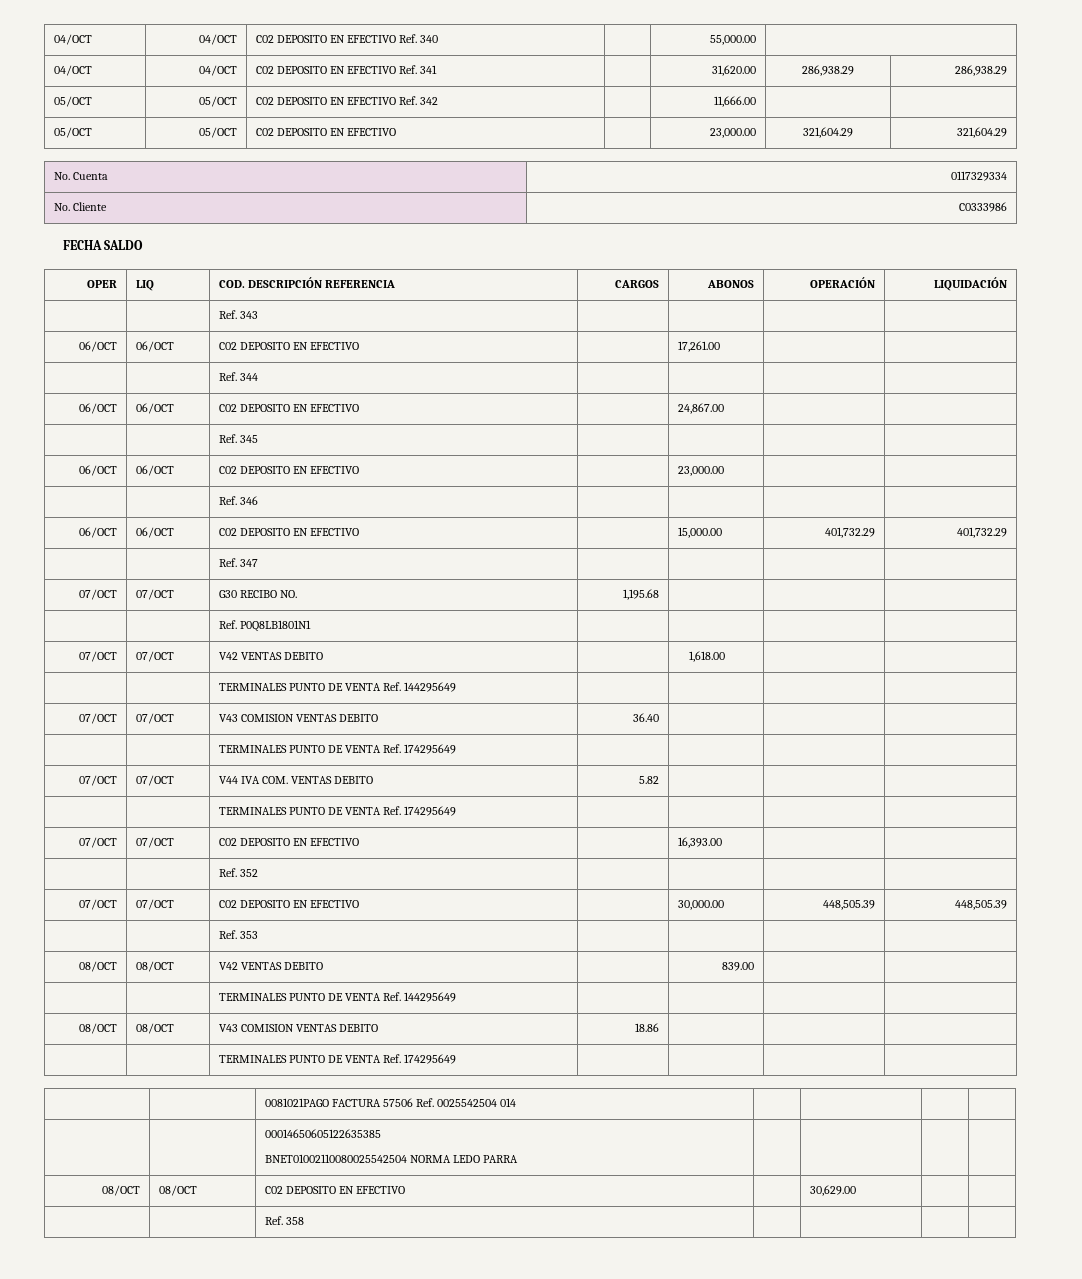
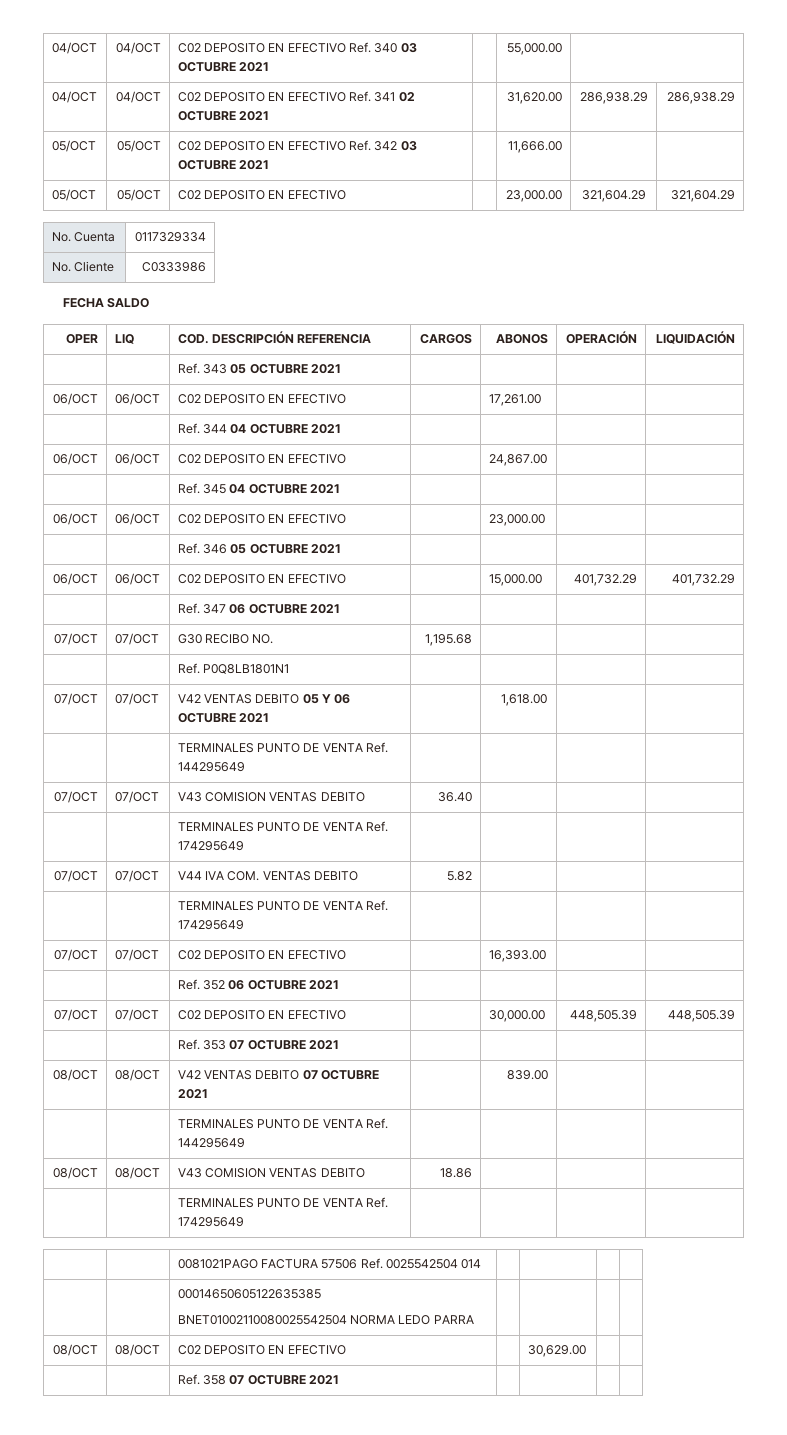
(439, 39) none -> [400,43,417,53] [177,62,269,72] 03 OCTUBRE 2021
(438, 69) none -> [398,92,415,102] [177,111,269,121] 02 OCTUBRE 2021
(439, 101) none -> [400,141,417,151] [177,160,269,170] 03 OCTUBRE 2021
(259, 315) none -> [230,364,342,374] 05 OCTUBRE 2021
(259, 377) none -> [230,424,342,434] 04 OCTUBRE 2021
(259, 439) none -> [229,484,341,494] 04 OCTUBRE 2021
(259, 500) none -> [230,544,342,554] 05 OCTUBRE 2021
(259, 563) none -> [229,604,341,614] 06 OCTUBRE 2021
(324, 656) none -> [302,694,351,704] [177,713,269,723] 05 Y 06 OCTUBRE 2021
(259, 873) none -> [228,980,340,990] 06 OCTUBRE 2021
(259, 935) none -> [229,1040,340,1050] 07 OCTUBRE 2021
(324, 966) none -> [302,1070,380,1080] [177,1089,208,1099] 07 OCTUBRE 2021
(305, 1221) none -> [229,1375,340,1385] 07 OCTUBRE 2021

